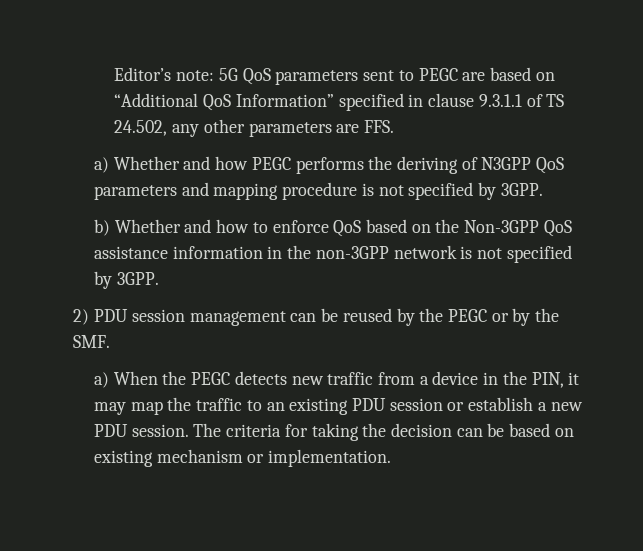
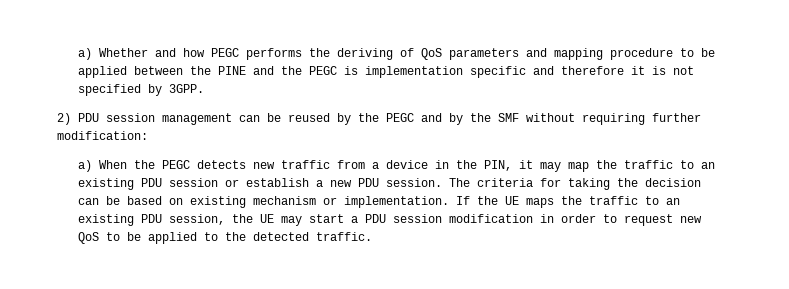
[114,67,555,85] [114,93,565,111] [114,119,395,137] Editor’s note: 5G QoS parameters sent to PEGC are based on “Additional QoS Information” specified in clause 9.3.1.1 of TS 24.502, any other parameters are FFS. // -> (78, 54) none
[481,157,532,170] N3GPP -> (415, 52) none
[361,182,543,200] [93,219,572,237] [93,245,457,259] is not specified by 3GPP. // b) Whether and how to enforce QoS based on the Non-3GPP QoS assistance information in the non-3GPP network -> [680,48,716,57] [78,66,646,78] to be applied between the PINE and the PEGC is implementation specific and therefore it
[491,308,560,326] [73,335,111,348] or by the SMF. -> [420,113,701,125] [56,131,148,140] and by the SMF without requiring further modification:
(392, 458) none -> [456,196,681,208] [78,214,703,226] [78,232,373,244] If the UE maps the traffic to an existing PDU session, the UE may start a PDU session modification in order to request new QoS to be applied to the detected traffic.

